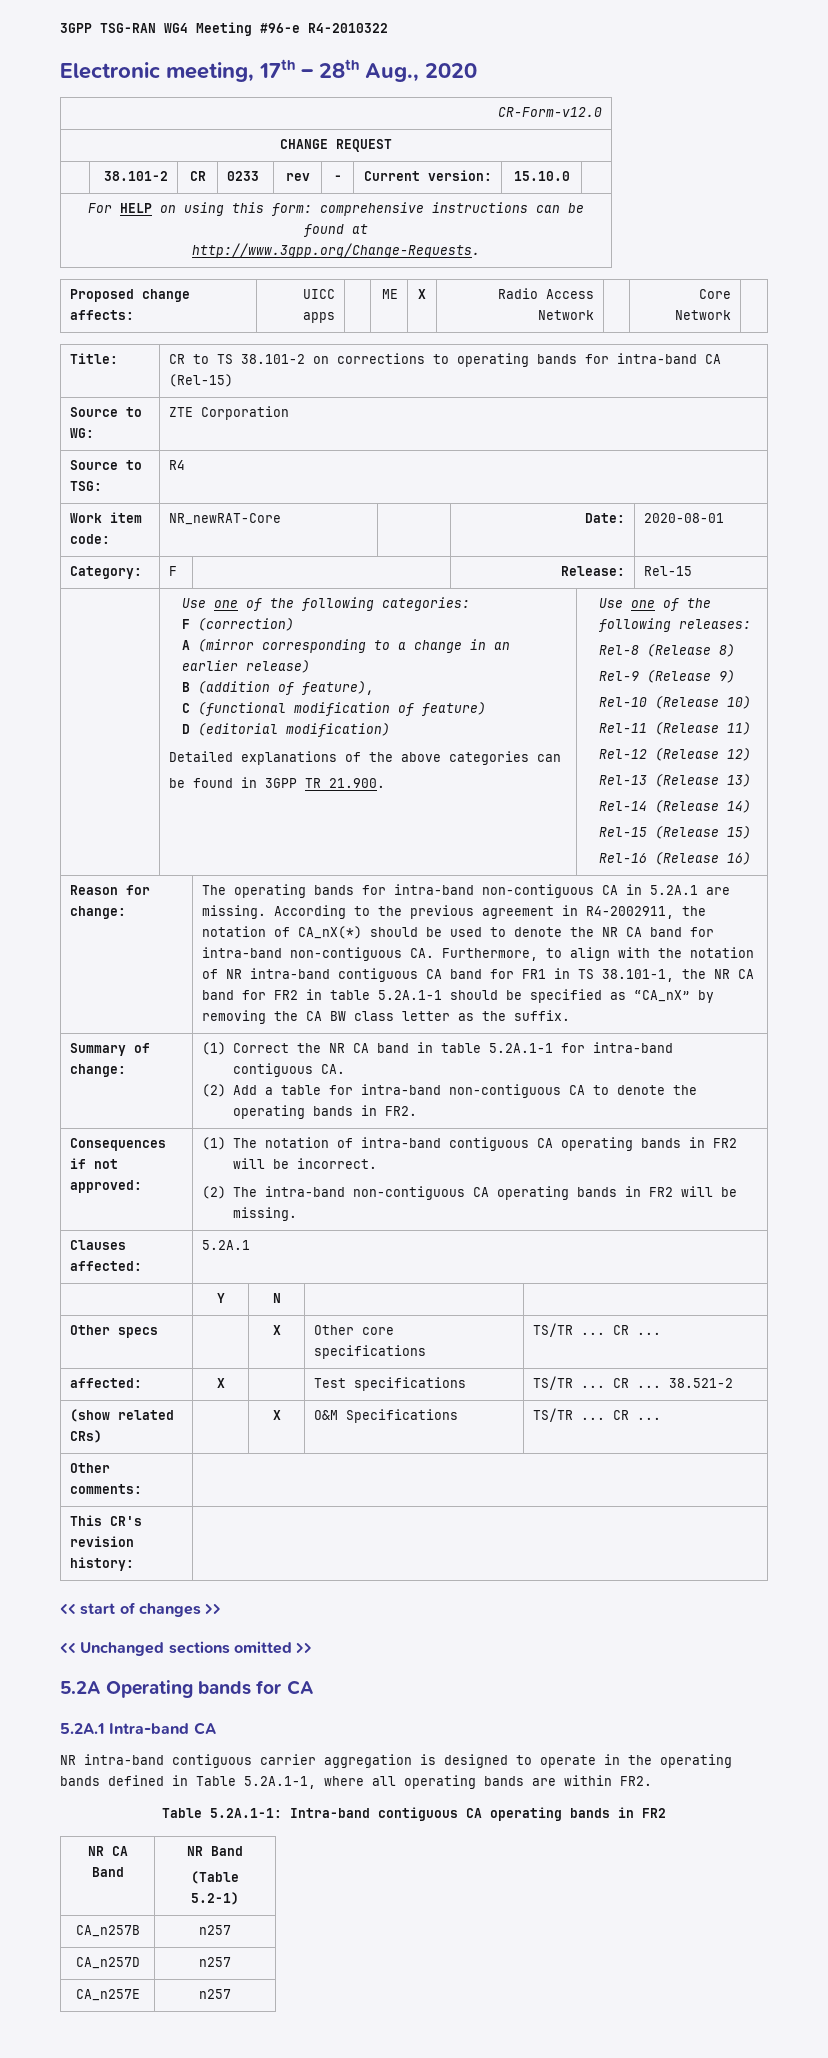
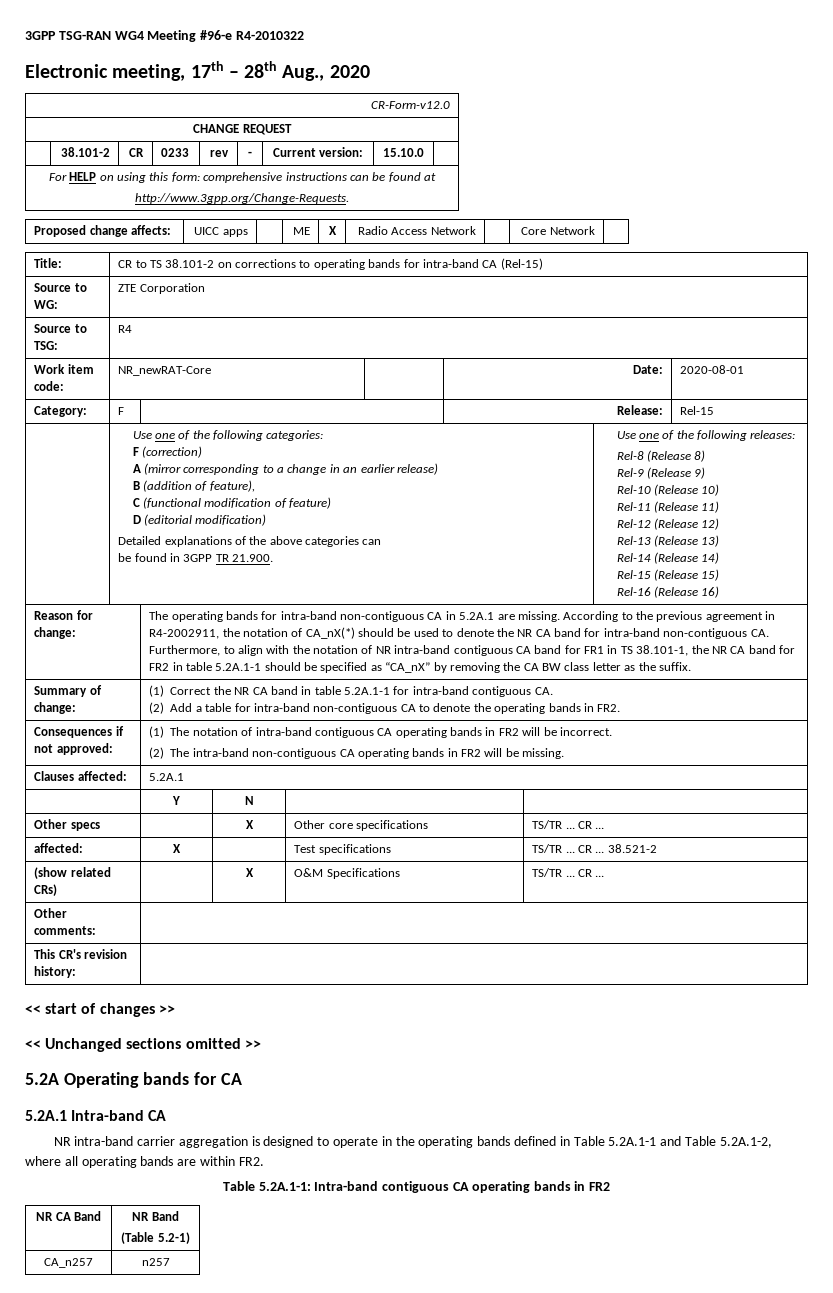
[172,1754,252,1768] contiguous -> (134, 1141) none
[244,1776,316,1789] 5.2A.1-1, -> [608,1136,772,1148] 5.2A.1-1 and Table 5.2A.1-2,
[75,1925,140,1937] [199,1925,232,1935] [75,1957,140,1969] [199,1957,232,1967] [75,1989,140,2001] [199,1989,232,1999] CA_n257B | n257 // CA_n257D | n257 // CA_n257E | n257 -> [44,1258,93,1268] [141,1258,170,1266] CA_n257 | n257

